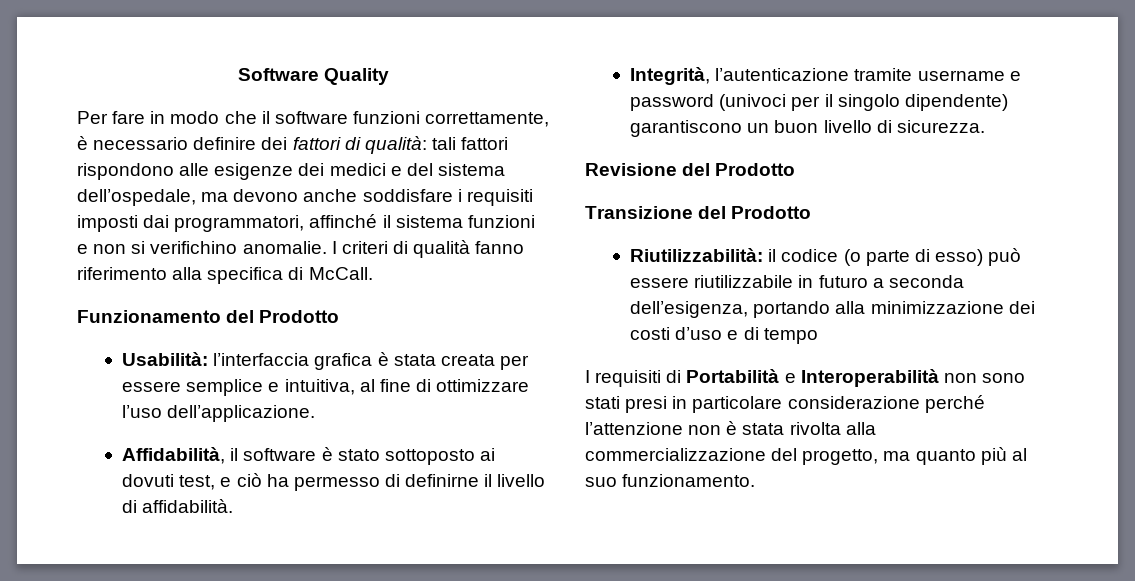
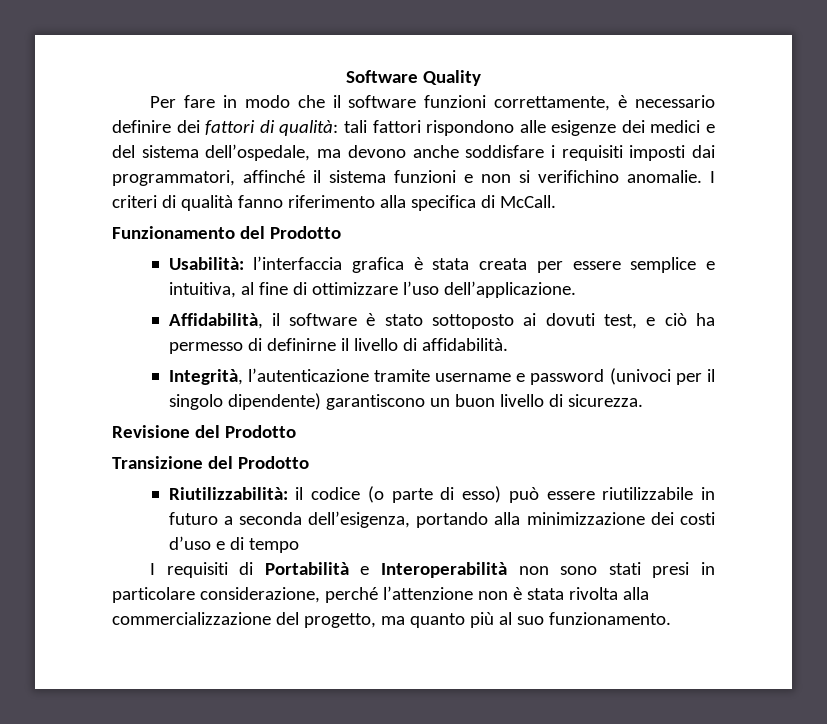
[787,396,920,409] considerazione -> [199,587,320,603] considerazione,

